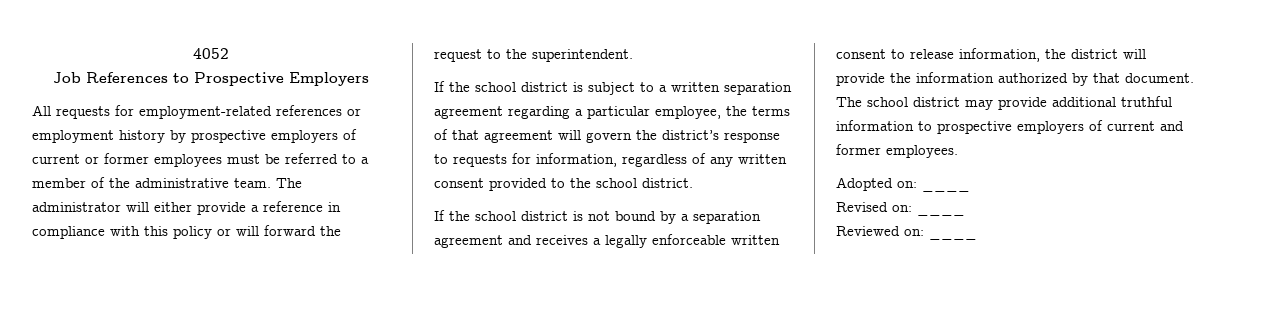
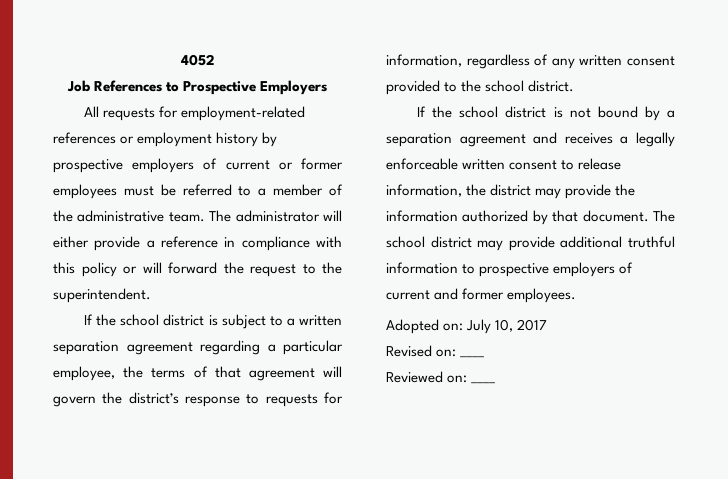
[1123,49,1146,59] will -> [535,188,562,199] may
[922,188,970,192] ____ -> [466,319,548,334] July 10, 2017

